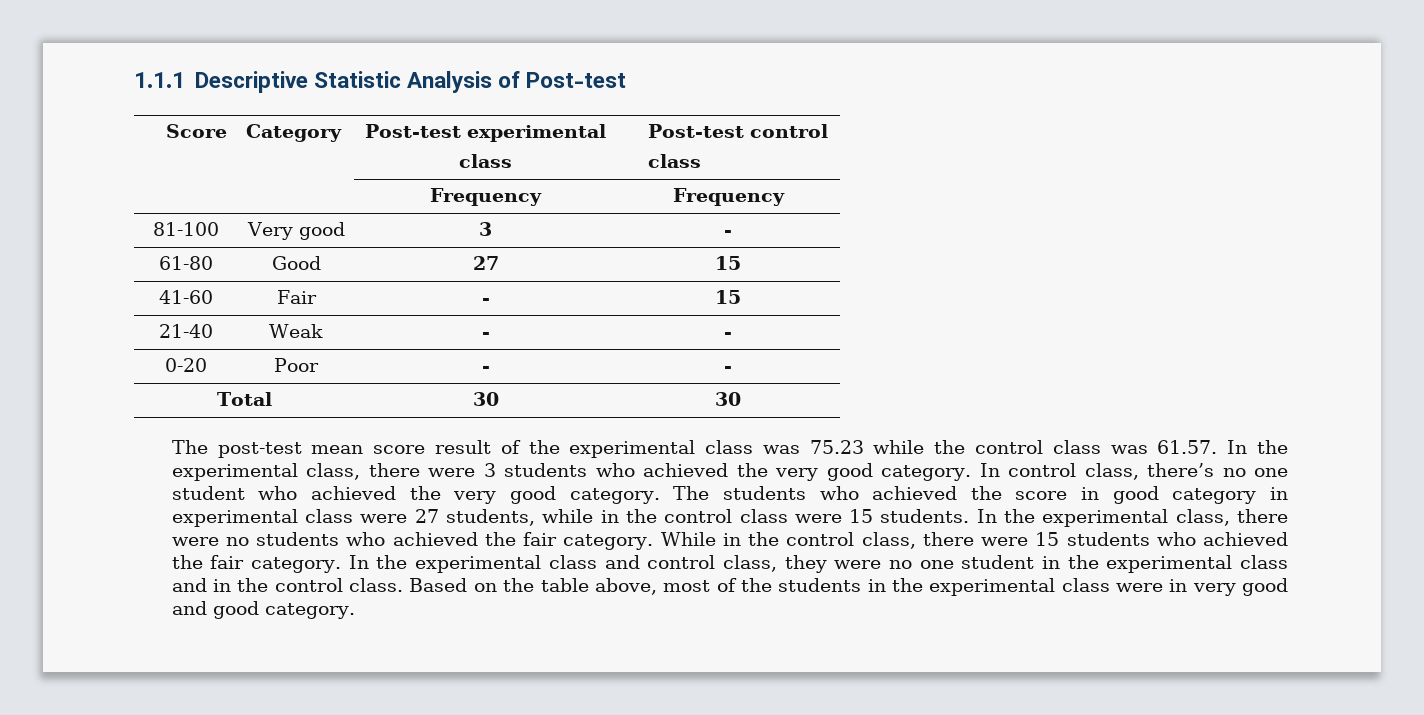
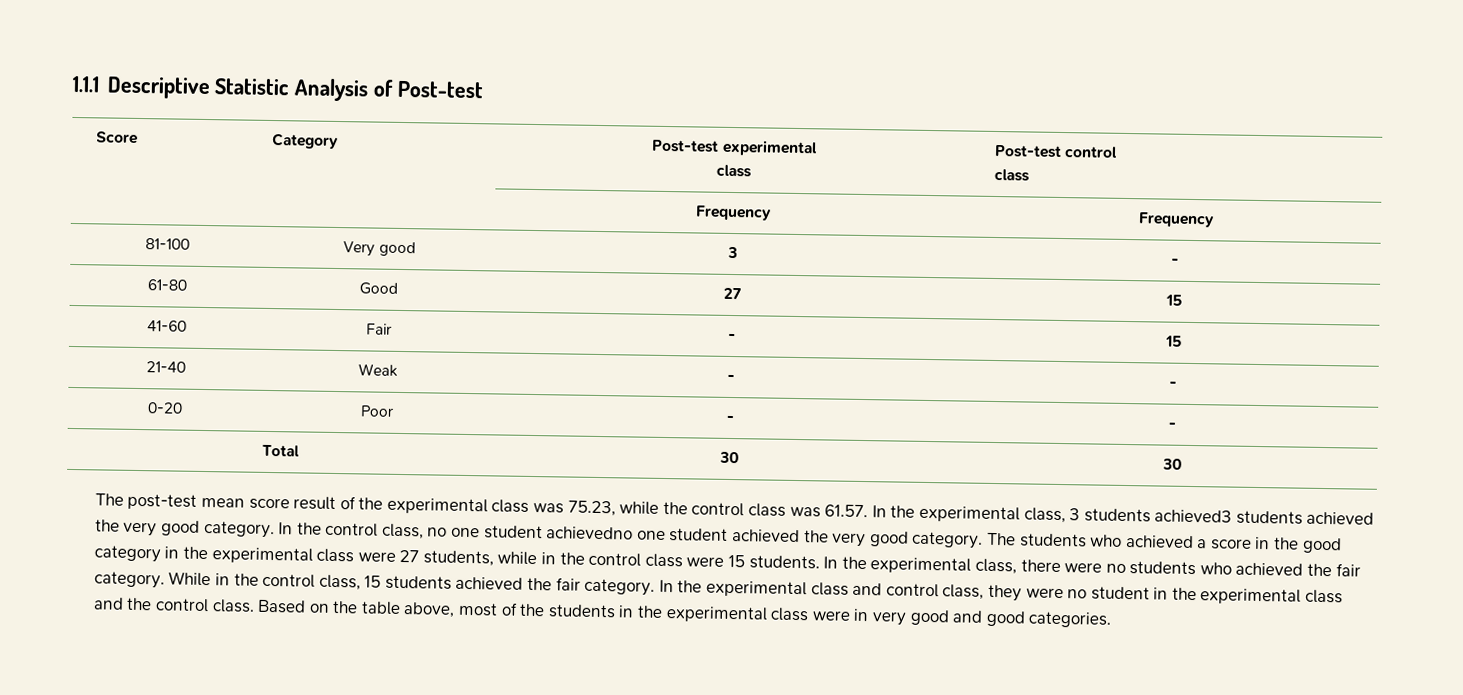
[809,440,864,454] 75.23 -> [567,500,616,517] 75.23,
[368,463,635,477] there were 3 students who -> [1069,508,1303,525] 3 students achieved3 students
[1008,463,1289,480] [171,486,298,500] control class, there’s no one student who -> [296,522,729,542] the control class, no one student achievedno one student
[970,486,1002,500] the -> [1197,539,1208,549] a
(1100, 493) none -> [1273,537,1300,550] the
(1289, 493) none -> [182,546,208,560] the
[922,532,1029,546] there were -> (361, 582) none
[1156,532,1196,546] who -> (452, 582) none
[919,560,954,569] one -> (1088, 594) none
[213,579,232,592] in -> (124, 603) none
[264,603,355,619] category. -> [1028,611,1113,628] categories.

